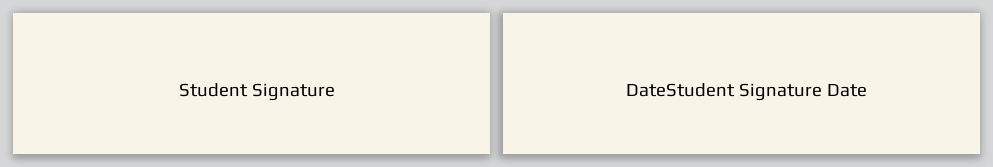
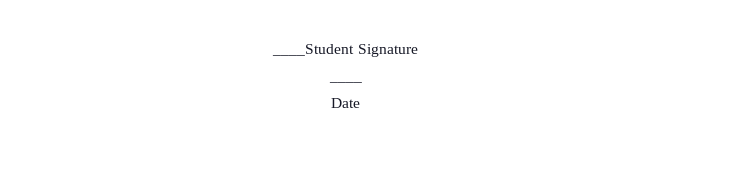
[178,83,248,97] Student -> [272,44,355,56] ____Student
[626,83,822,101] DateStudent Signature -> [328,81,362,83] ____ //

